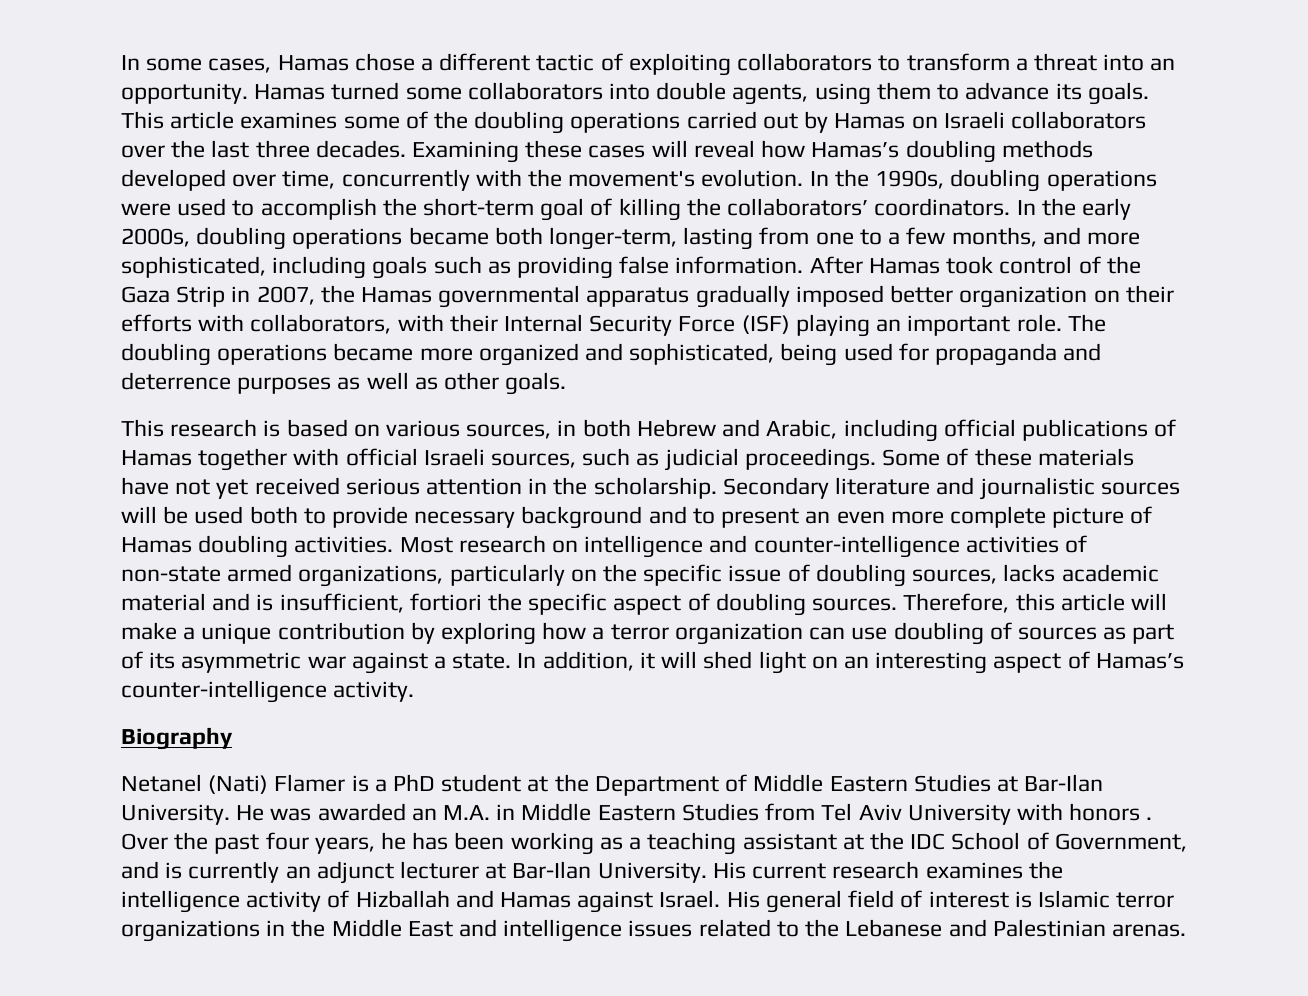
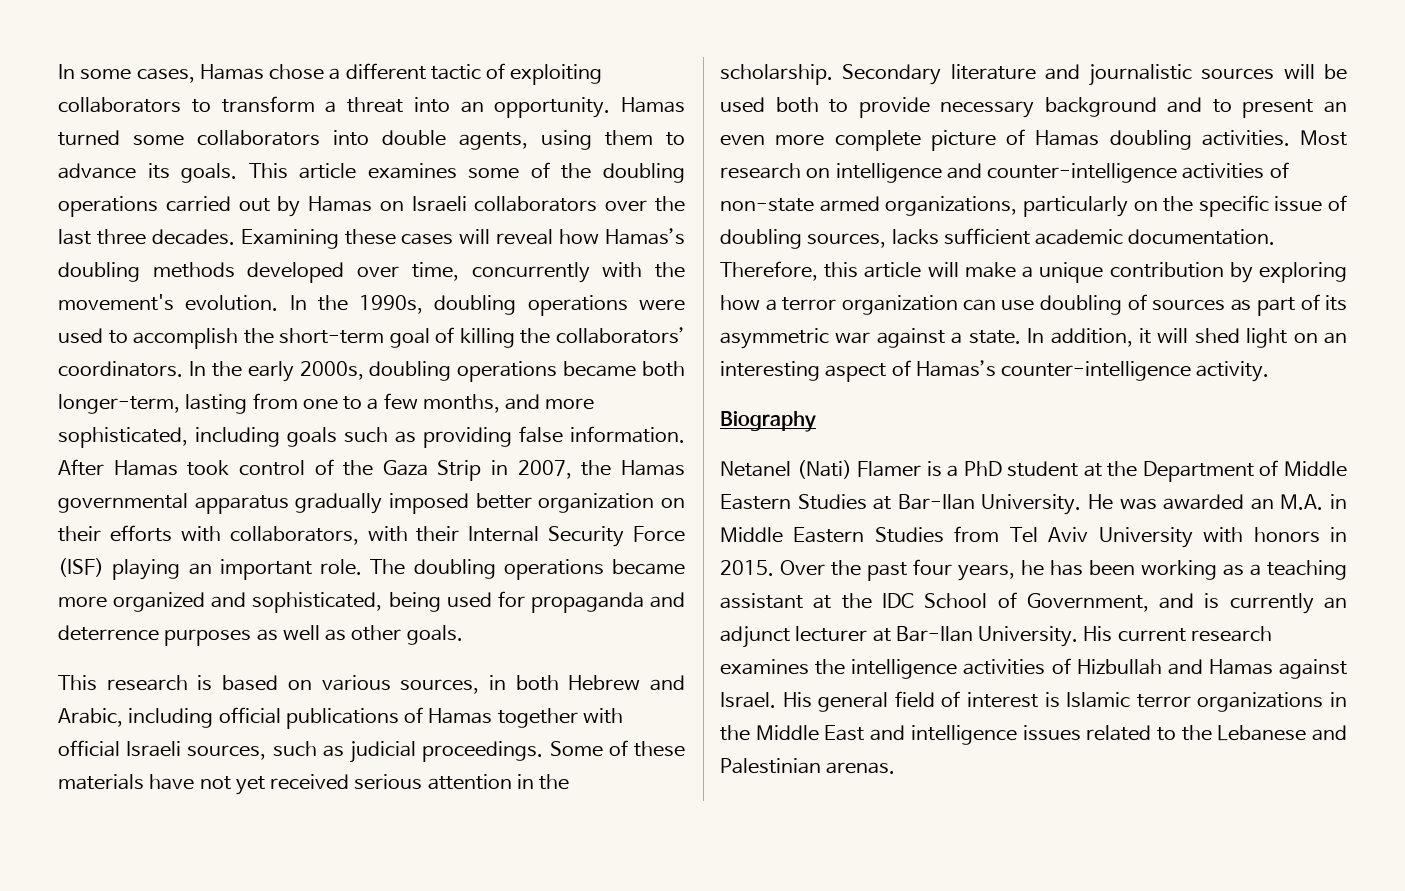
[1061,564,1159,582] [121,593,898,616] academic material and is insufficient, fortiori the specific aspect of doubling sources. -> [943,228,1276,245] sufficient academic documentation.
[1146,817,1153,820] . -> [1330,527,1347,542] [720,560,774,576] in 2015.
[246,890,450,912] activity of Hizballah -> [963,658,1162,675] activities of Hizbullah

